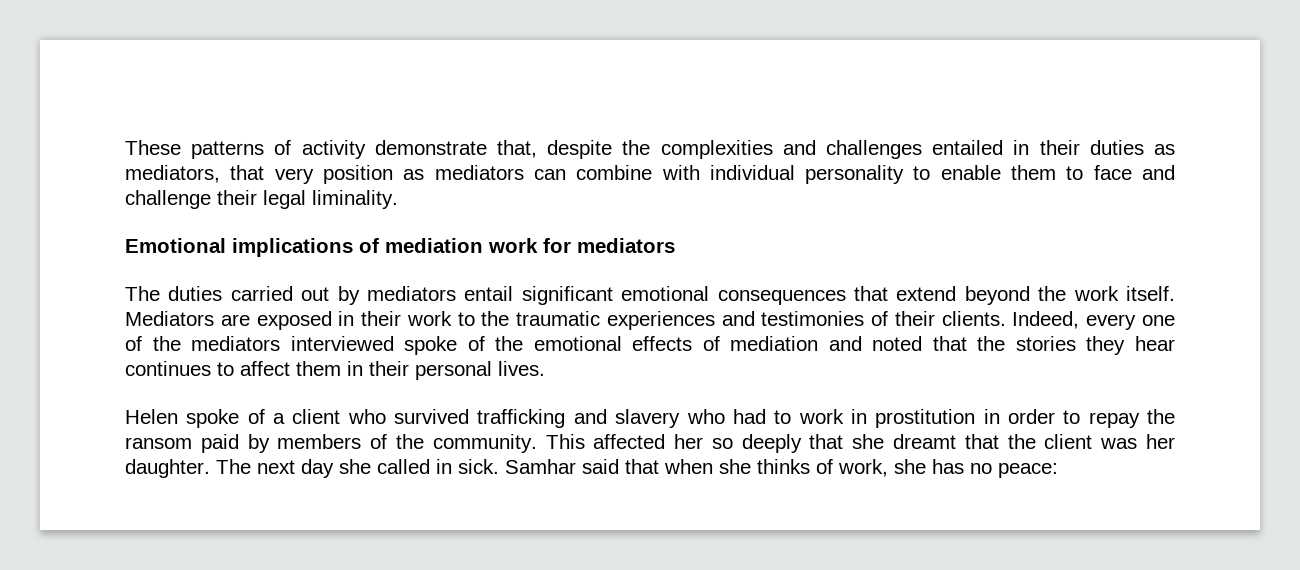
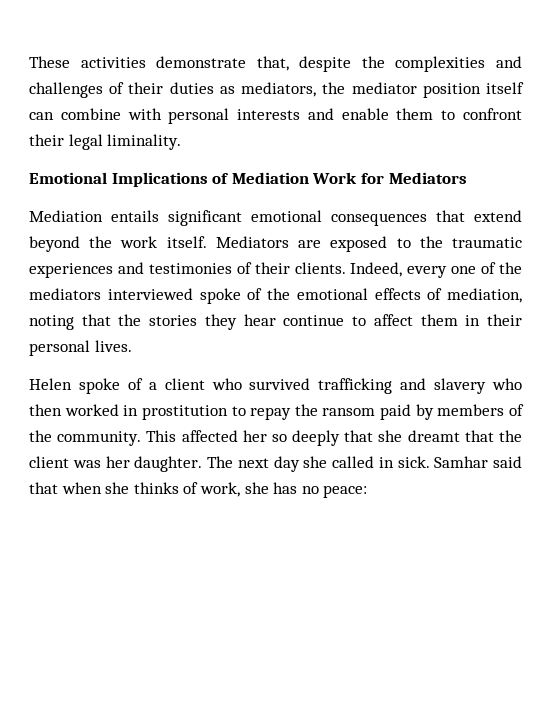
[191,140,366,159] patterns of activity -> [80,57,146,68] activities
[932,140,1030,155] entailed in -> [109,82,125,94] of
[230,165,1175,184] [125,190,398,209] [125,238,675,257] [125,286,514,305] that very position as mediators can combine with individual personality to enable them to face and challenge their legal liminality. // Emotional implications of mediation work for mediators // The duties carried out by mediators entail -> [322,82,524,98] [29,108,522,124] [29,134,182,150] [29,172,467,187] [29,210,159,222] the mediator position itself can combine with personal interests and enable them to confront their legal liminality. // Emotional Implications of Mediation Work for Mediators // Mediation entails
[338,311,452,326] in their work -> (388, 244) none
[730,336,923,351] mediation and noted -> [447,288,522,303] [29,315,74,330] mediation, noting
[125,361,211,376] continues -> [283,315,345,326] continue
[732,409,1055,428] had to work in prostitution in order -> [29,404,228,420] then worked in prostitution

